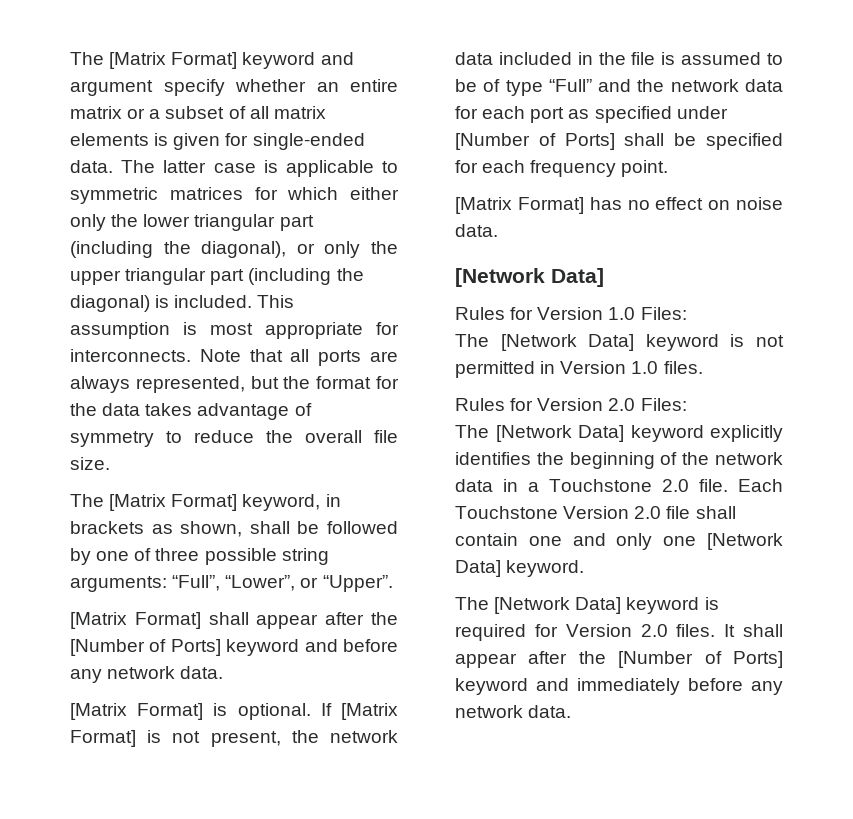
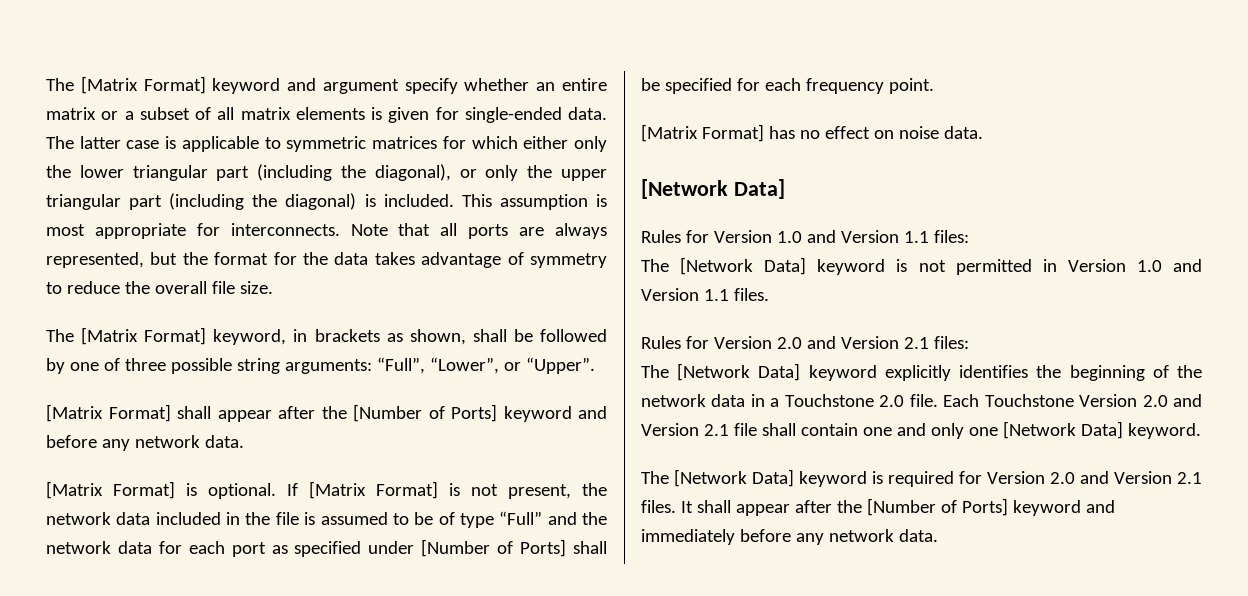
[640,307,687,320] Files: -> [806,230,969,243] and Version 1.1 files:
(659, 367) none -> [1173,259,1202,272] [641,288,729,301] and Version 1.1
[640,398,687,411] Files: -> [806,336,969,349] and Version 2.1 files:
(662, 512) none -> [1173,394,1202,407] [641,423,729,436] and Version 2.1
(668, 630) none -> [1080,471,1202,484] and Version 2.1

